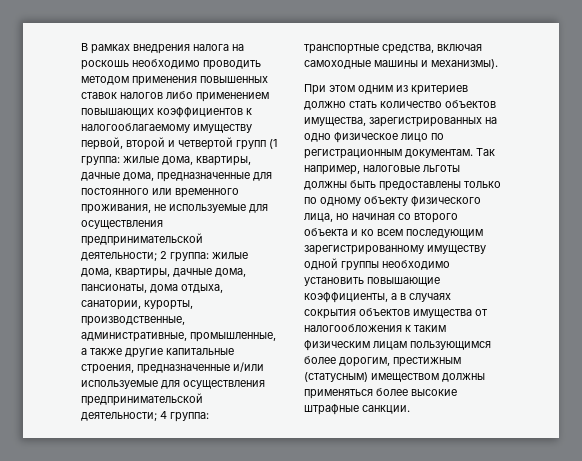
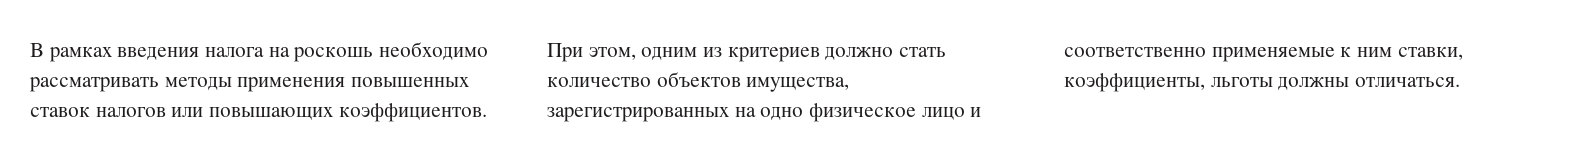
[133,44,190,54] внедрения -> [117,47,200,60] введения
[203,60,261,70] [81,76,129,85] проводить методом -> [29,77,232,92] рассматривать методы
[166,91,269,102] [81,107,252,118] [81,123,252,133] [81,137,277,150] [81,156,251,166] [81,172,272,182] [81,188,239,198] [81,204,268,214] [81,220,163,229] [81,233,203,246] [81,251,248,262] [81,268,246,278] [81,284,223,293] [81,300,193,310] [81,316,185,326] [81,332,276,342] [81,348,234,358] [81,362,264,374] [81,380,265,389] [81,393,203,406] [81,411,209,422] [304,44,482,54] [304,59,498,69] [304,84,355,95] либо применением повышающих коэффициентов к налогооблагаемому имуществу первой, второй и четвертой групп (1 группа: жилые дома, квартиры, дачные дома, предназначенные для постоянного или временного проживания, не используемые для осуществления предпринимательской деятельности; 2 группа: жилые дома, квартиры, дачные дома, пансионаты, дома отдыха, санатории, курорты, производственные, административные, промышленные, а также другие капитальные строения, предназначенные и/или используемые для осуществления предпринимательской деятельности; 4 группа: транспортные средства, включая самоходные машины и механизмы). // При этом -> [171,103,487,122] [547,43,636,62] или повышающих коэффициентов. При этом,
[431,133,444,140] [304,148,495,159] [304,165,460,175] [304,180,501,191] [304,196,481,207] [304,213,458,223] [304,228,483,238] [304,245,486,255] [304,258,450,271] [304,277,440,286] [304,292,451,303] [304,308,488,319] [304,324,446,332] [304,340,491,351] [304,356,461,367] [304,372,485,382] [304,388,457,399] [304,404,410,415] по регистрационным документам. Так например, налоговые льготы должны быть предоставлены только по одному объекту физического лица, но начиная со второго объекта и ко всем последующим зарегистрированному имуществу одной группы необходимо установить повышающие коэффициенты, а в случаях сокрытия объектов имущества от налогообложения к таким физическим лицам пользующимся более дорогим, престижным (статусным) имеществом должны применяться более высокие штрафные санкции. -> [970,107,982,117] [1064,47,1463,62] [1064,73,1461,92] и соответственно применяемые к ним ставки, коэффициенты, льготы должны отличаться.

